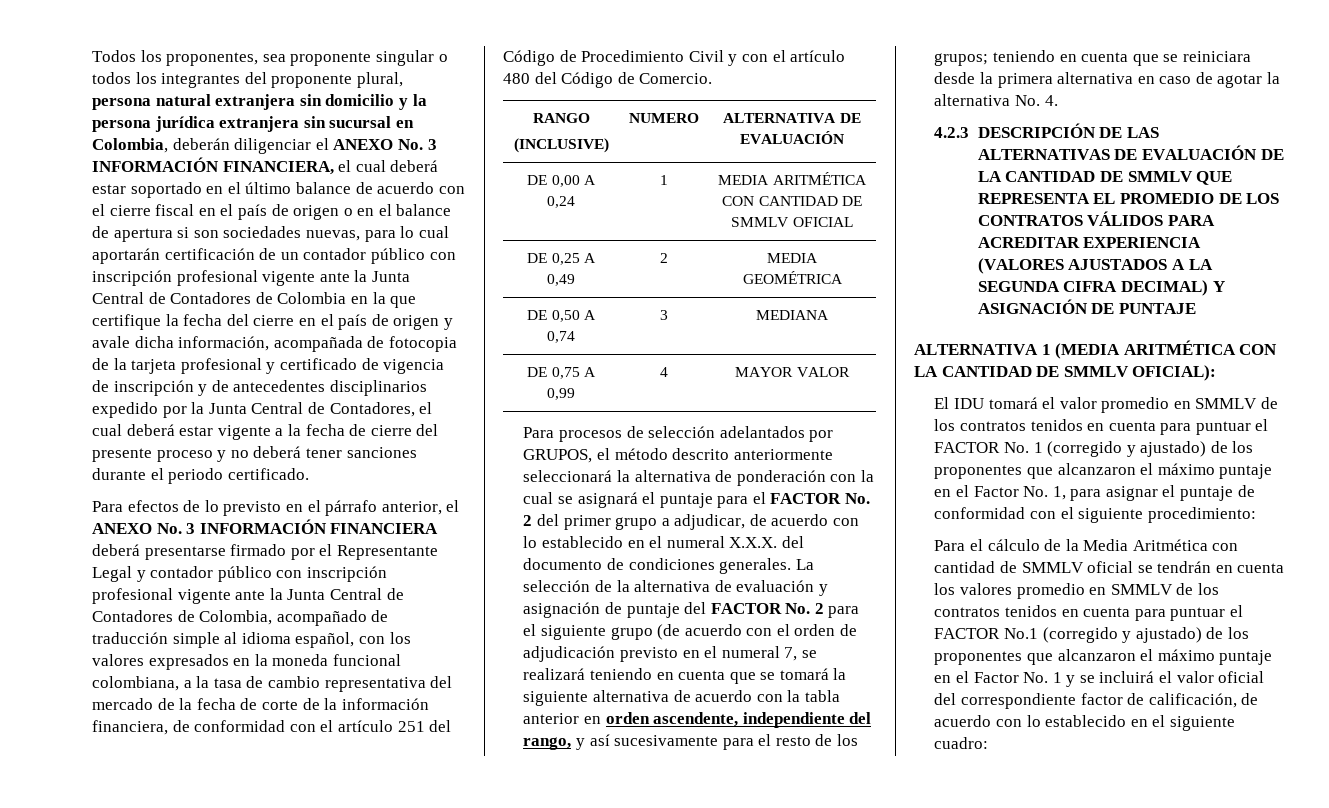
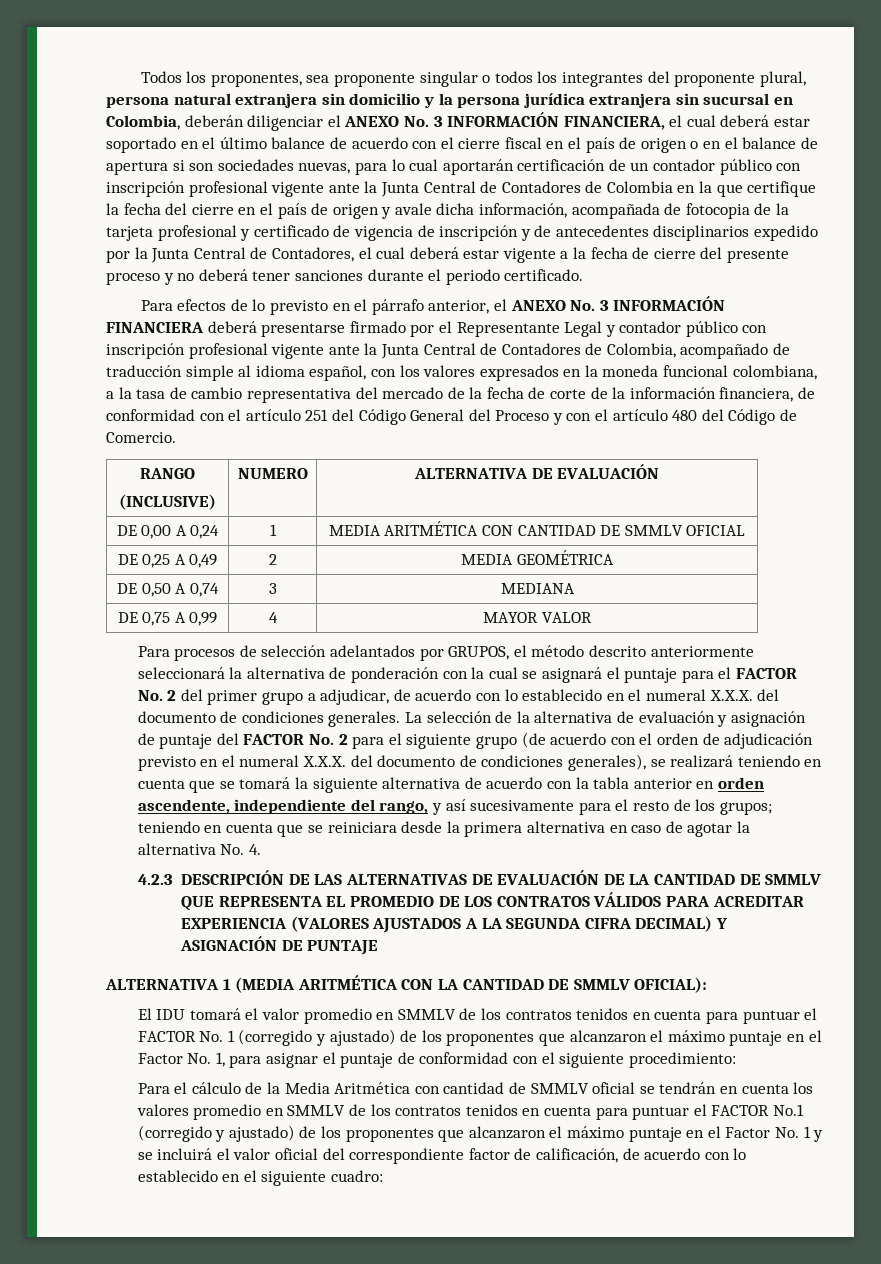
[559,50,724,62] de Procedimiento Civil -> [410,409,550,421] General del Proceso
[784,647,798,661] 7, -> [303,754,646,771] X.X.X. del documento de condiciones generales),

